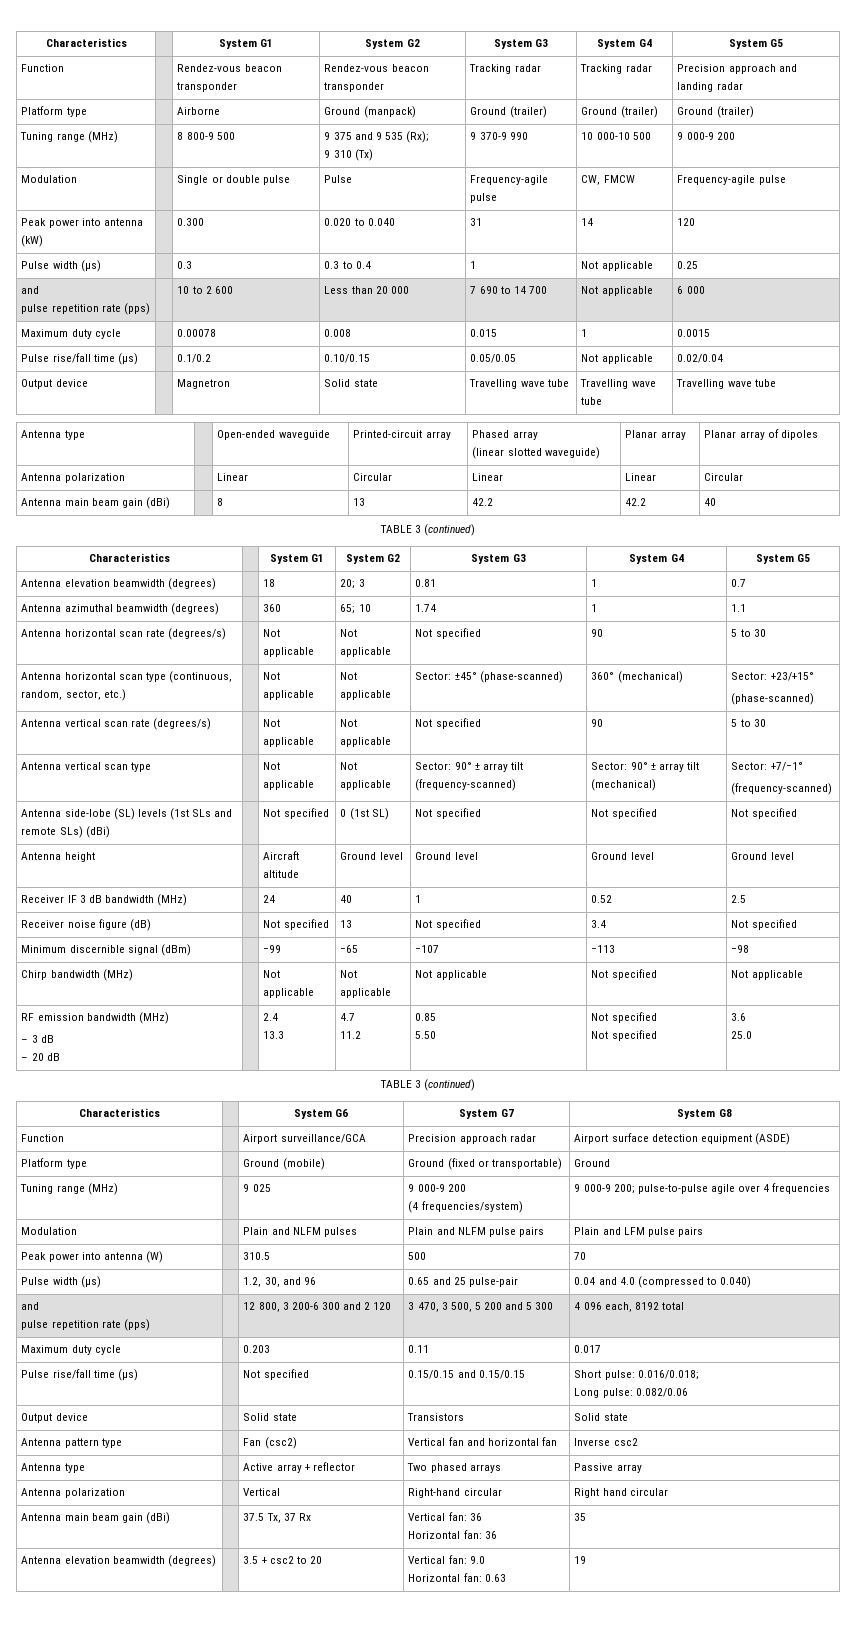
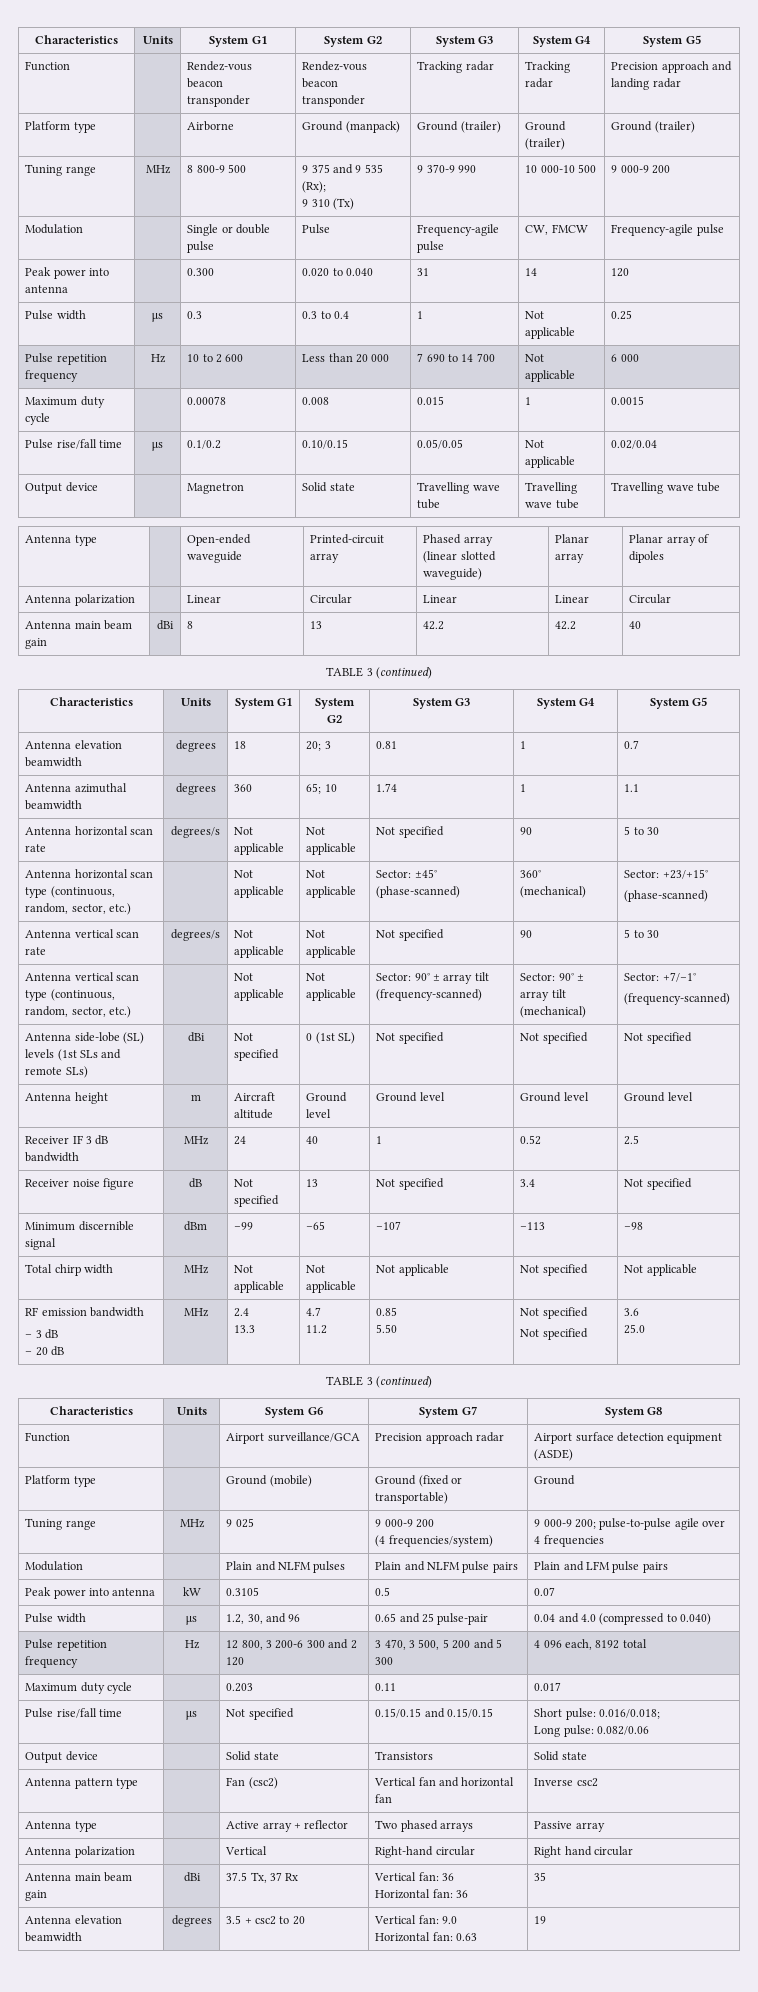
[45,38,127,47] Characteristics | -> [35,35,118,44] [142,36,173,44] Characteristics | Units
[87,131,118,143] (MHz) | -> [145,165,171,174] | MHz
[21,235,44,247] (kW) -> (69, 289) none
[80,260,101,272] (μs) | -> [152,312,163,322] | μs
[21,286,40,294] [21,303,150,315] and // pulse repetition rate (pps) | -> [25,353,107,365] [25,370,79,382] [150,354,166,363] Pulse repetition frequency | Hz
[117,353,138,365] (μs) | -> [152,441,163,451] | μs
[145,497,170,509] (dBi) | -> [157,620,174,630] | dBi
(170, 557) none -> [180,698,211,706] Units
[167,578,216,590] (degrees) | -> [175,740,216,752] | degrees
[170,603,219,615] (degrees) | -> [175,783,216,795] | degrees
[167,628,226,640] (degrees/s) | -> [171,826,220,838] | degrees/s
[152,718,211,730] (degrees/s) | -> [171,929,220,941] | degrees/s
(151, 767) none -> [50,989,115,1001] [25,1006,132,1018] (continuous, random, sector, etc.)
[85,826,110,838] (dBi) | -> [187,1032,205,1042] | dBi
(95, 857) none -> [190,1094,201,1101] m
[157,894,188,906] (MHz) | -> [183,1136,209,1145] | MHz
[129,919,151,931] (dB) | -> [189,1178,202,1188] | dB
[160,944,191,956] (dBm) | -> [184,1221,207,1231] | dBm
[21,969,133,981] Chirp bandwidth (MHz) | -> [25,1264,114,1276] [183,1265,209,1274] Total chirp width | MHz
[138,1012,169,1024] (MHz) -> (145, 1312) none
(60, 1057) none -> [183,1308,209,1317] MHz
(160, 1112) none -> [176,1407,207,1415] Units
[87,1183,118,1195] (MHz) | -> [179,1519,205,1528] | MHz
[145,1251,163,1263] [243,1252,271,1260] [408,1252,427,1260] [574,1252,587,1260] [21,1276,101,1288] (W) | | 310.5 | 500 | 70 // Pulse width (μs) | -> [182,1587,201,1596] [226,1587,260,1596] [375,1587,391,1596] [534,1587,556,1596] [25,1613,86,1623] [186,1615,197,1625] | kW | 0.3105 | 0.5 | 0.07 // Pulse width | μs
[21,1302,40,1310] [21,1319,150,1331] and // pulse repetition rate (pps) | -> [25,1639,107,1651] [25,1656,79,1668] [184,1640,200,1649] Pulse repetition frequency | Hz
[117,1369,138,1381] (μs) | -> [186,1710,197,1720] | μs
[145,1512,170,1524] (dBi) | -> [183,1872,201,1882] | dBi
[167,1555,216,1567] (degrees) | -> [171,1915,212,1927] | degrees

